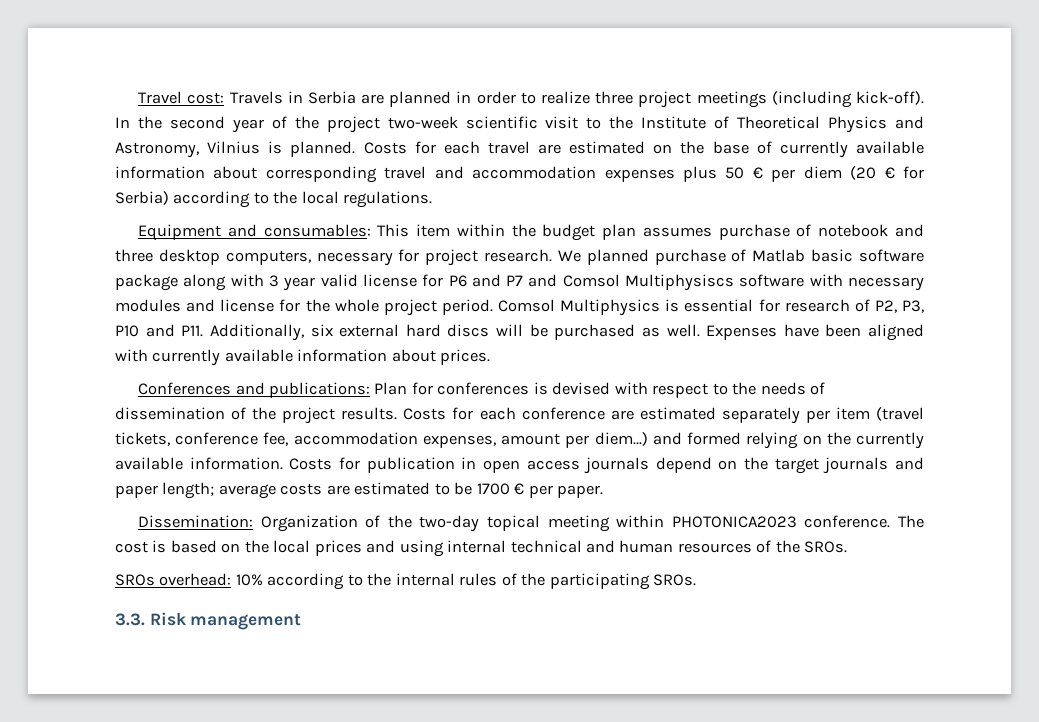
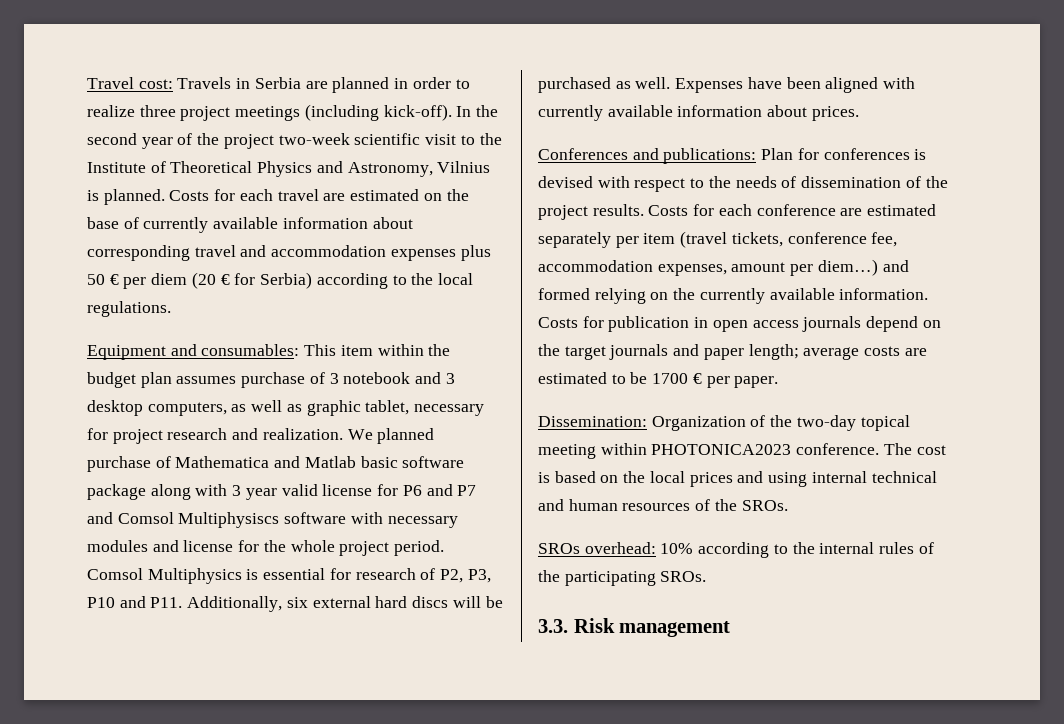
(812, 230) none -> [329,373,339,384] 3
[115,249,153,262] three -> [445,373,455,384] 3
[316,249,553,266] necessary for project research. -> [231,400,485,416] [87,428,343,444] as well as graphic tablet, necessary for project research and realization.
(747, 255) none -> [175,456,301,468] Mathematica and

